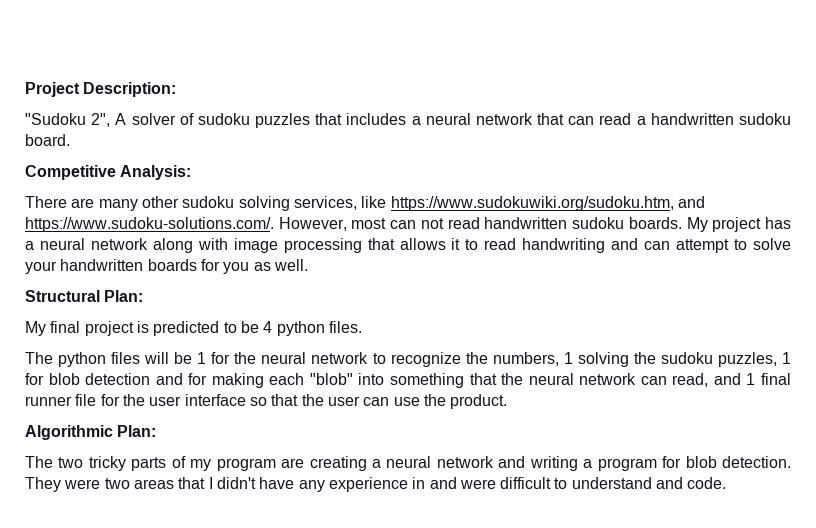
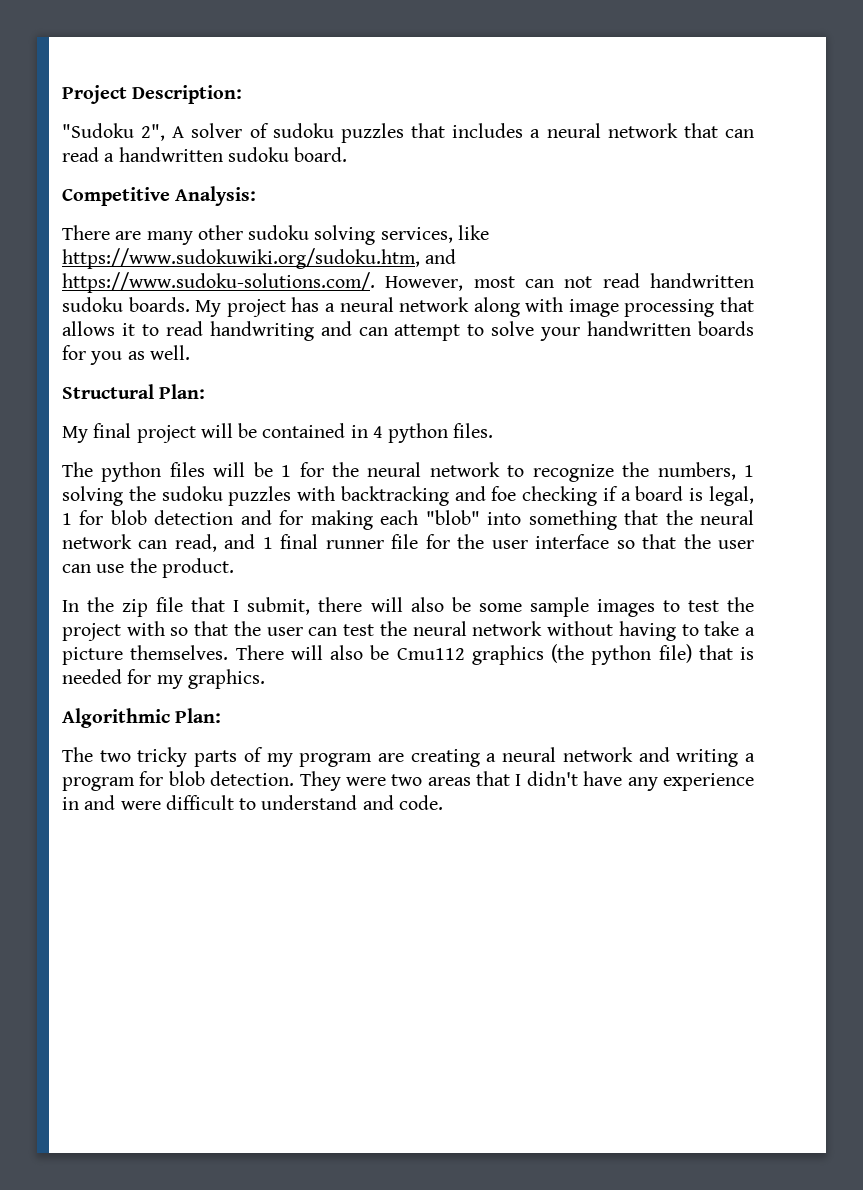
[136,321,259,336] is predicted to be -> [200,423,368,438] will be contained in
[717,352,777,367] puzzles, -> [228,486,754,506] puzzles with backtracking and foe checking if a board is legal,
(508, 401) none -> [62,597,754,617] [62,621,756,641] [62,644,754,665] [62,669,265,689] // In the zip file that I submit, there will also be some sample images to test the project with so that the user can test the neural network without having to take a picture themselves. There will also be Cmu112 graphics (the python file) that is needed for my graphics.

